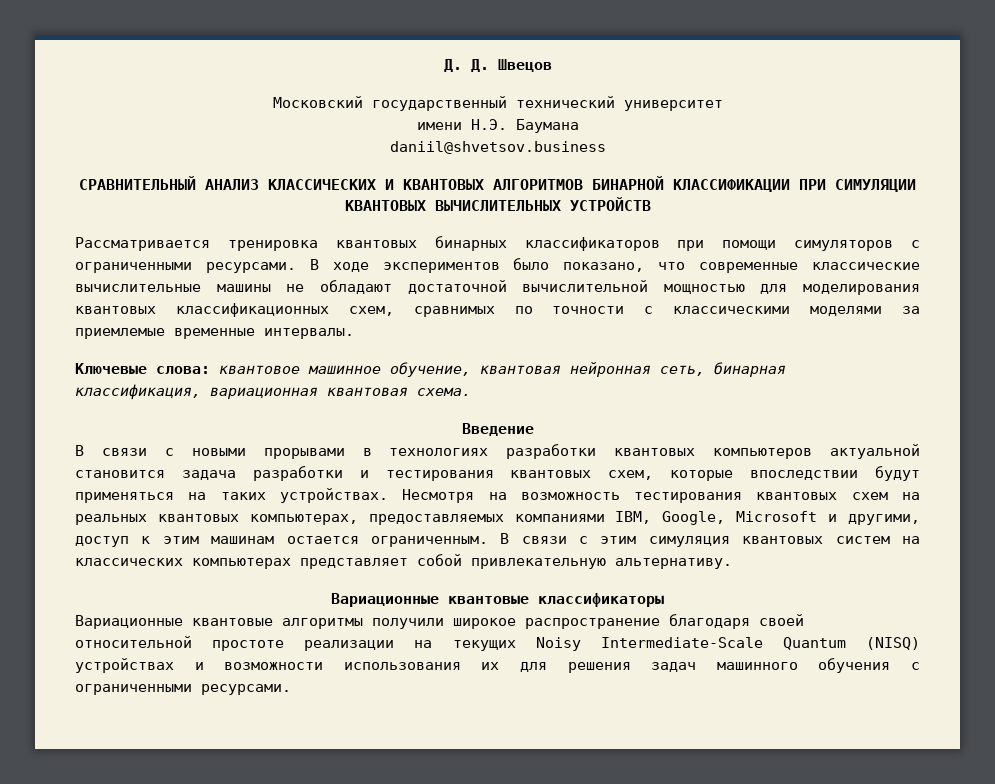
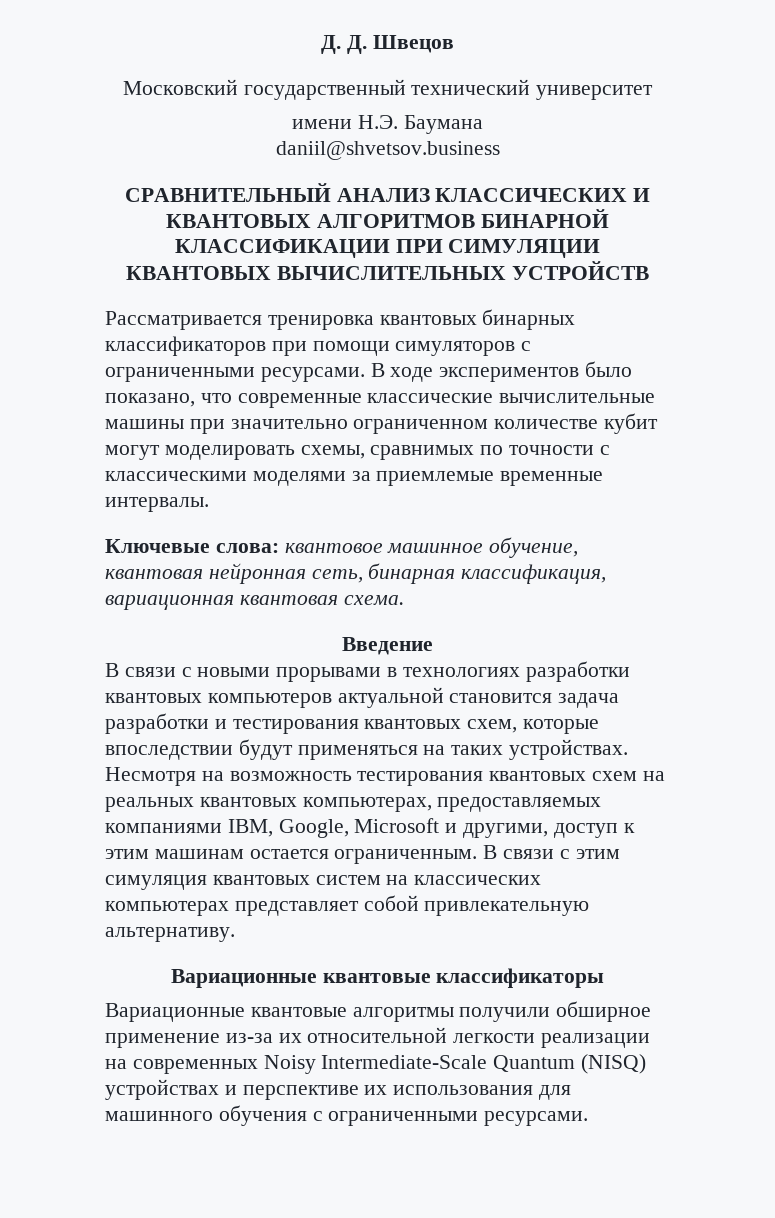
[286,280,920,295] [75,303,394,317] не обладают достаточной вычислительной мощностью для моделирования квантовых классификационных схем, -> [189,413,659,434] [105,445,365,460] при значительно ограниченном количестве кубит могут моделировать схемы,
[453,614,804,629] [75,636,285,651] широкое распространение благодаря своей относительной простоте -> [556,1001,652,1022] [105,1027,536,1048] обширное применение из-за их относительной легкости
[452,640,516,651] текущих -> [132,1059,258,1074] современных
[224,662,697,673] возможности использования их для решения задач -> [242,1085,572,1100] перспективе их использования для

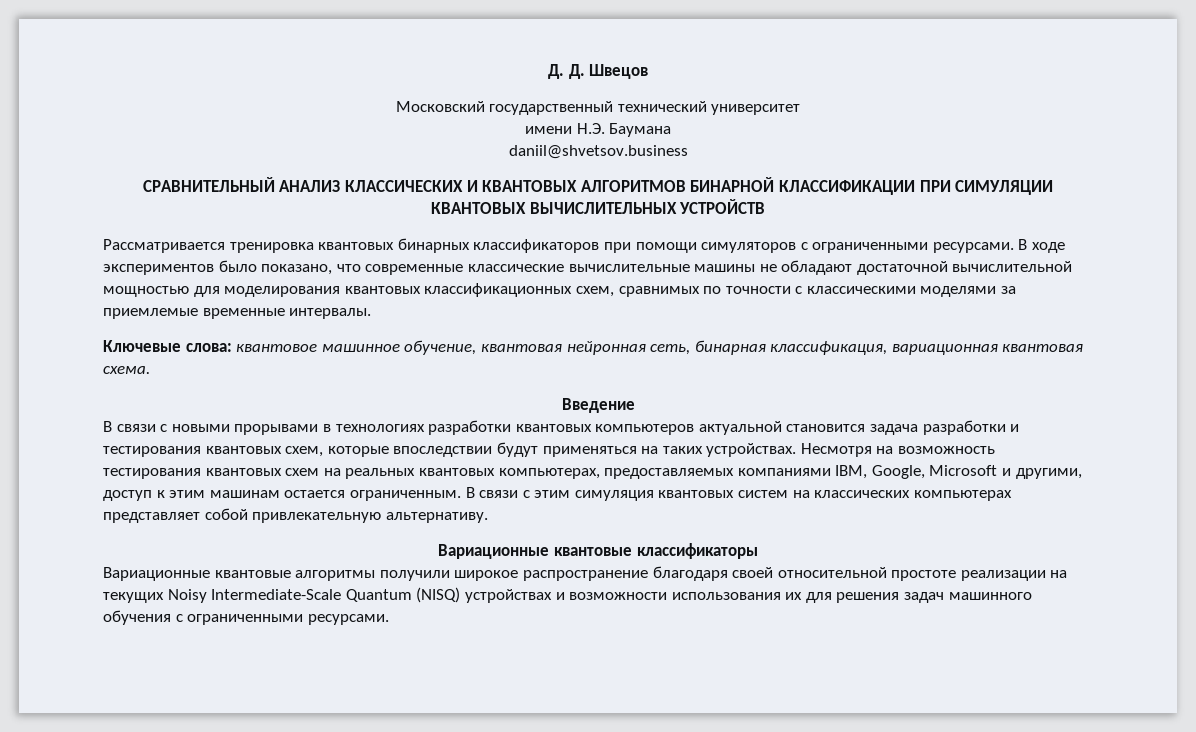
[189,413,659,434] [105,445,365,460] при значительно ограниченном количестве кубит могут моделировать схемы, -> [759,260,1073,275] [103,283,614,297] не обладают достаточной вычислительной мощностью для моделирования квантовых классификационных схем,
[556,1001,652,1022] [105,1027,536,1048] обширное применение из-за их относительной легкости -> [454,566,957,581] широкое распространение благодаря своей относительной простоте
[132,1059,258,1074] современных -> [103,592,164,603] текущих
[242,1085,572,1100] перспективе их использования для -> [569,592,945,603] возможности использования их для решения задач

